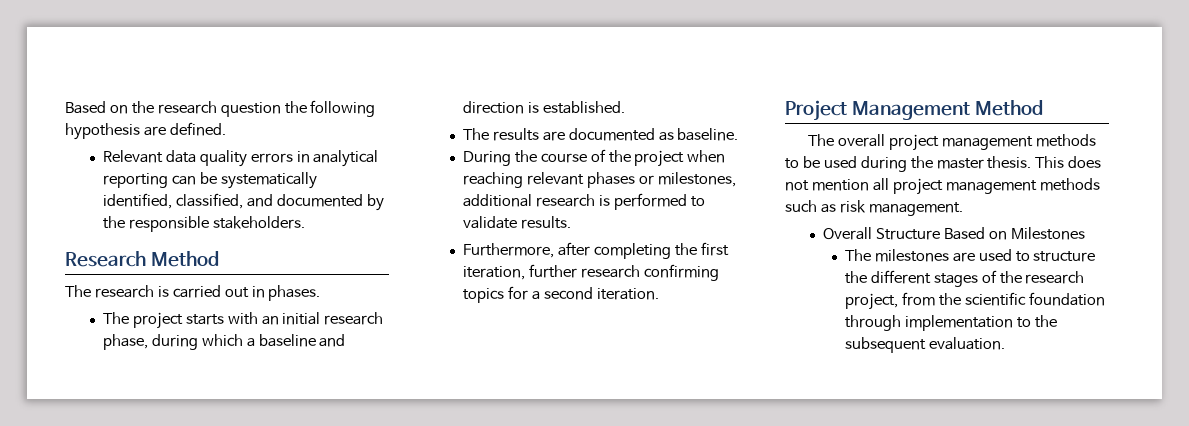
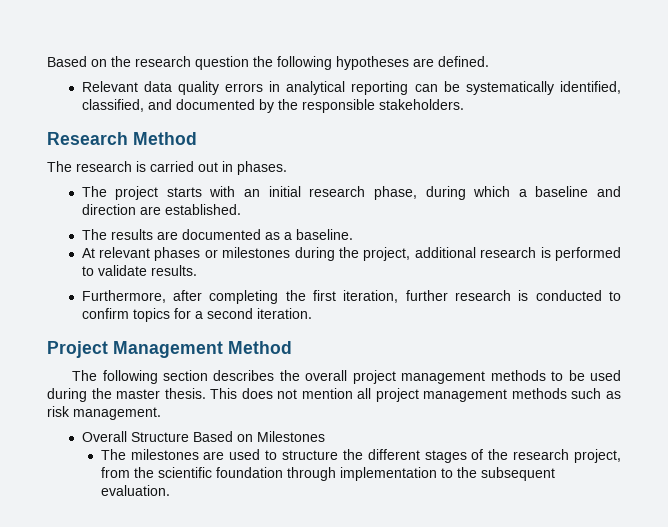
[65,123,140,140] hypothesis -> [336,56,409,70] hypotheses
[527,102,539,113] is -> [139,206,161,215] are
(674, 136) none -> [283,232,292,240] a
[462,149,726,167] [462,172,736,188] During the course of the project when reaching relevant phases or milestones, -> [81,247,411,261] At relevant phases or milestones during the project,
[643,264,719,281] confirming -> [518,290,622,301] [81,308,129,319] is conducted to confirm
(835, 140) none -> [102,370,300,384] following section describes the

